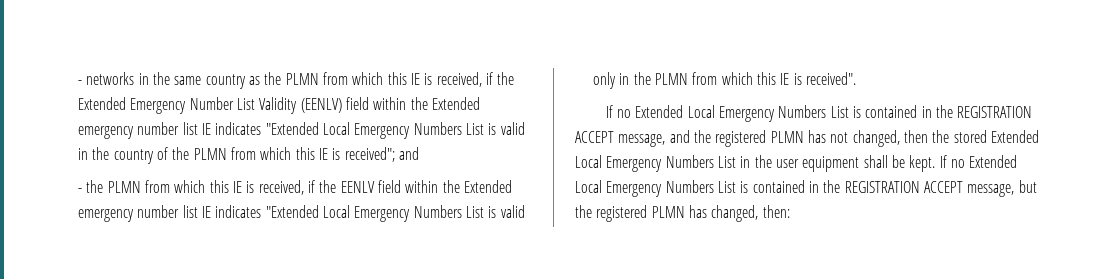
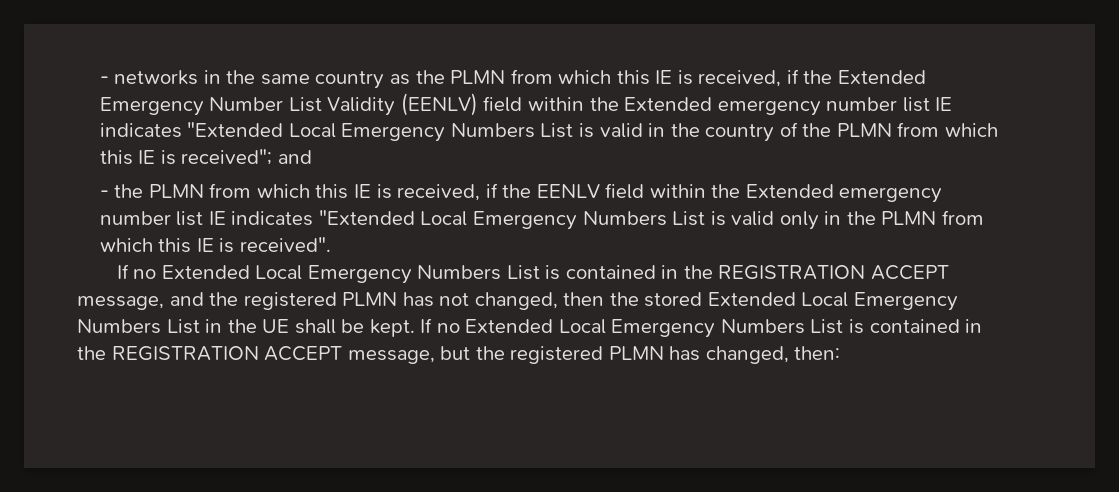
[775,156,860,172] user equipment -> [262,319,290,333] UE

